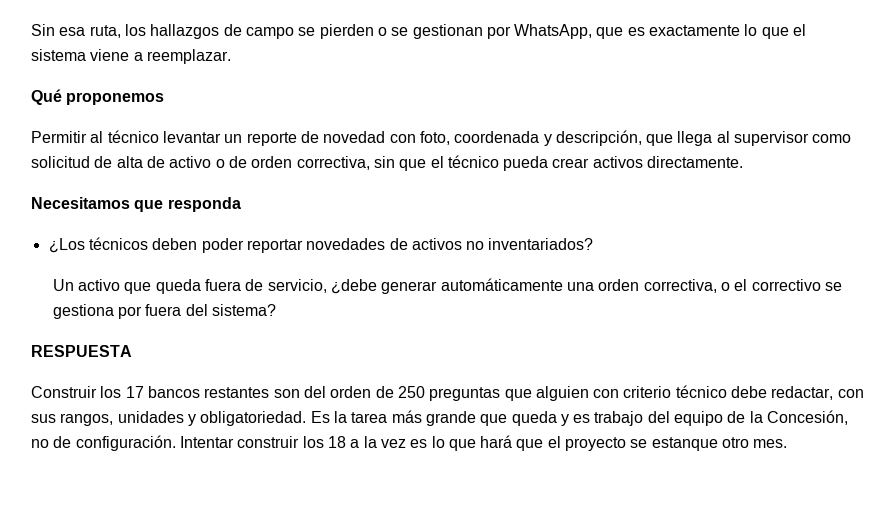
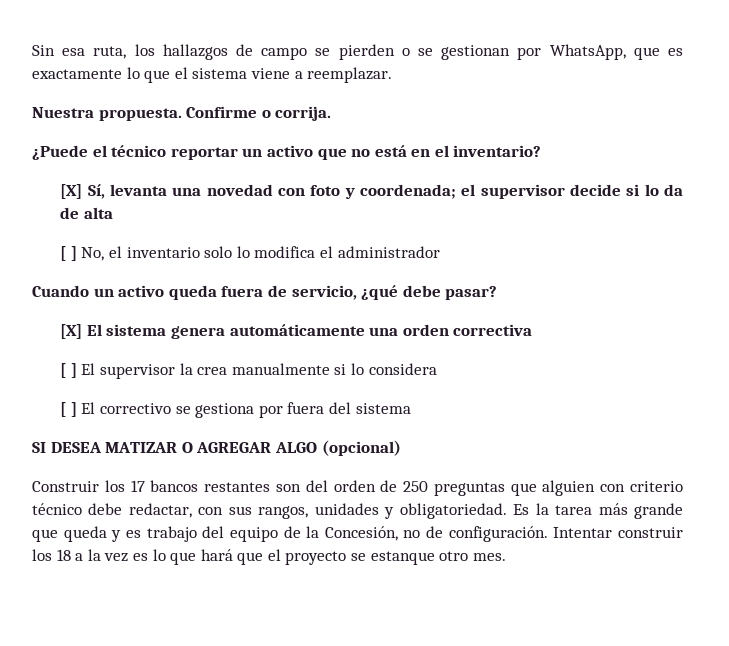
[31,89,165,105] [31,130,852,146] [31,155,744,171] [31,197,241,212] [48,237,594,253] [52,278,748,294] Qué proponemos // Permitir al técnico levantar un reporte de novedad con foto, coordenada y descripción, que llega al supervisor como solicitud de alta de activo o de orden correctiva, sin que el técnico pueda crear activos directamente. // Necesitamos que responda // ¿Los técnicos deben poder reportar novedades de activos no inventariados? // Un activo que queda fuera de servicio, ¿debe generar automáticamente una orden correctiva, o el -> [32,106,332,121] [32,145,542,160] [60,184,683,199] [60,207,113,219] [60,246,440,261] [32,285,498,300] [60,324,533,339] [60,363,437,379] [60,402,96,417] Nuestra propuesta. Confirme o corrija. // ¿Puede el técnico reportar un activo que no está en el inventario? // [X] Sí, levanta una novedad con foto y coordenada; el supervisor decide si lo da de alta // [ ] No, el inventario solo lo modifica el administrador // Cuando un activo queda fuera de servicio, ¿qué debe pasar? // [X] El sistema genera automáticamente una orden correctiva // [ ] El supervisor la crea manualmente si lo considera // [ ] El
[211,304,276,316] [31,345,132,357] sistema? // RESPUESTA -> [355,403,411,414] [32,440,401,456] sistema // SI DESEA MATIZAR O AGREGAR ALGO (opcional)

